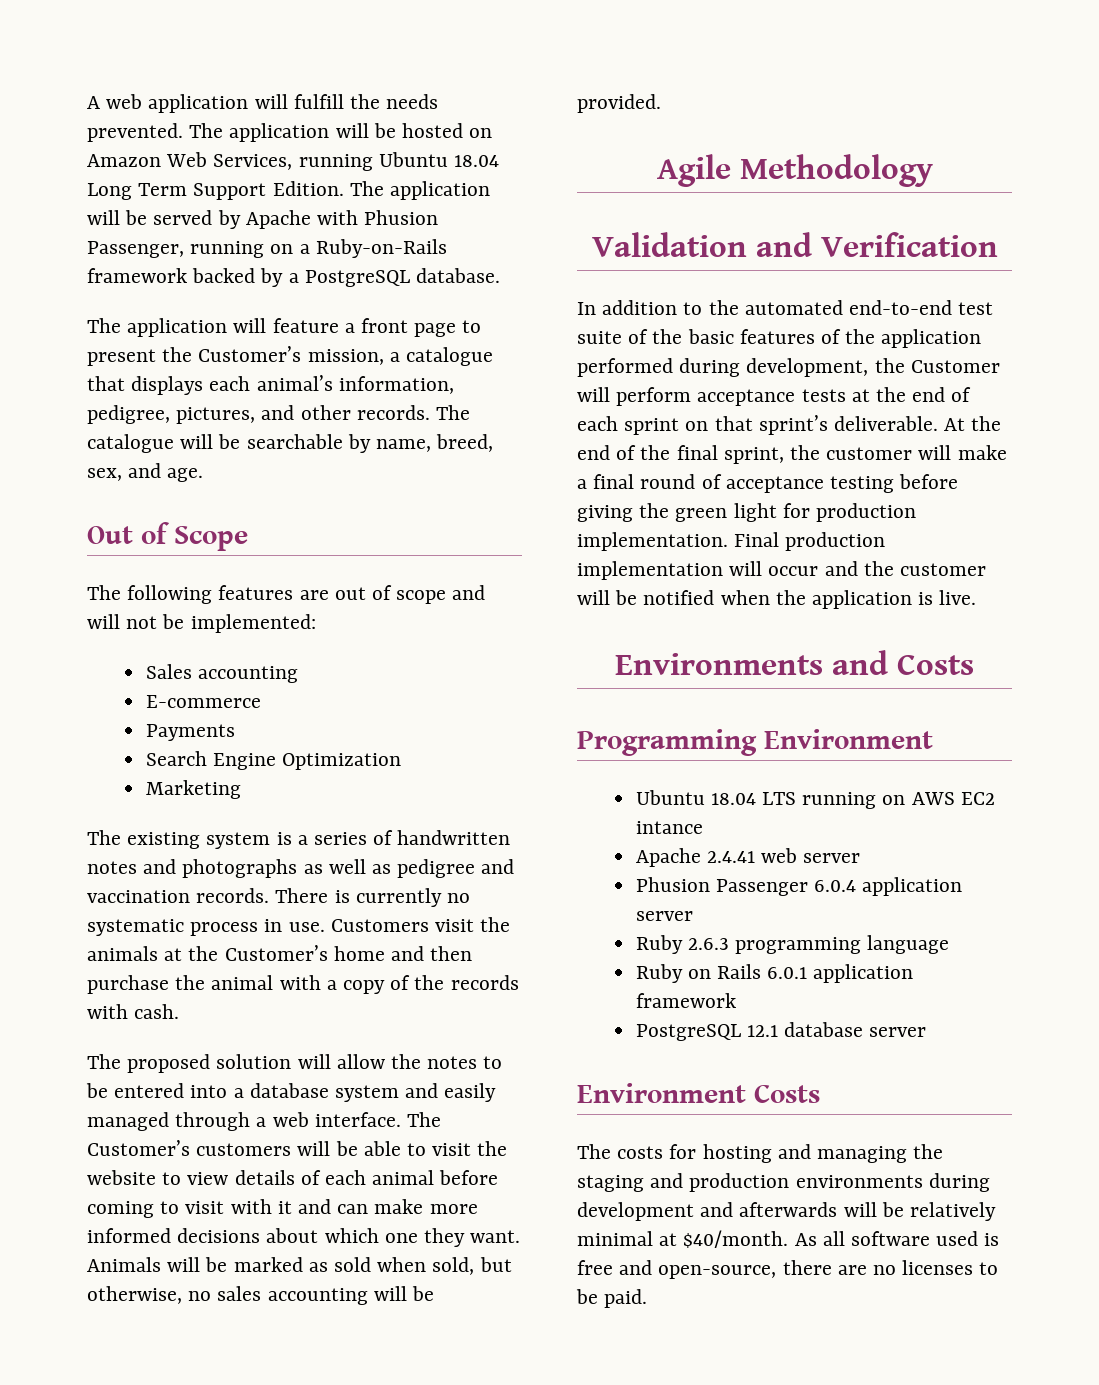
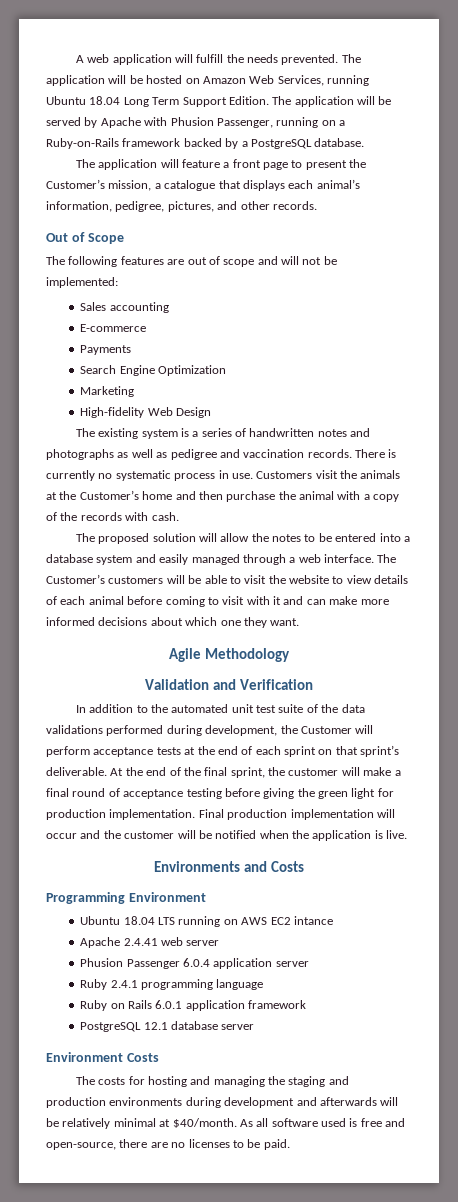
[436,405,471,420] [87,434,494,453] [87,463,204,482] The catalogue will be searchable by name, breed, sex, and age. -> (317, 205) none
(241, 789) none -> [80,407,212,418] // High-fidelity Web Design
[87,1257,512,1275] [87,1286,435,1305] [577,94,661,113] Animals will be marked as sold when sold, but otherwise, no sales accounting will be provided. -> (300, 622) none
[849,300,953,315] end-to-end -> [231,704,254,713] unit
[687,329,982,348] basic features of the application -> [341,704,365,713] [46,725,103,734] data validations
[687,938,729,950] 2.6.3 -> [110,980,138,988] 2.4.1

